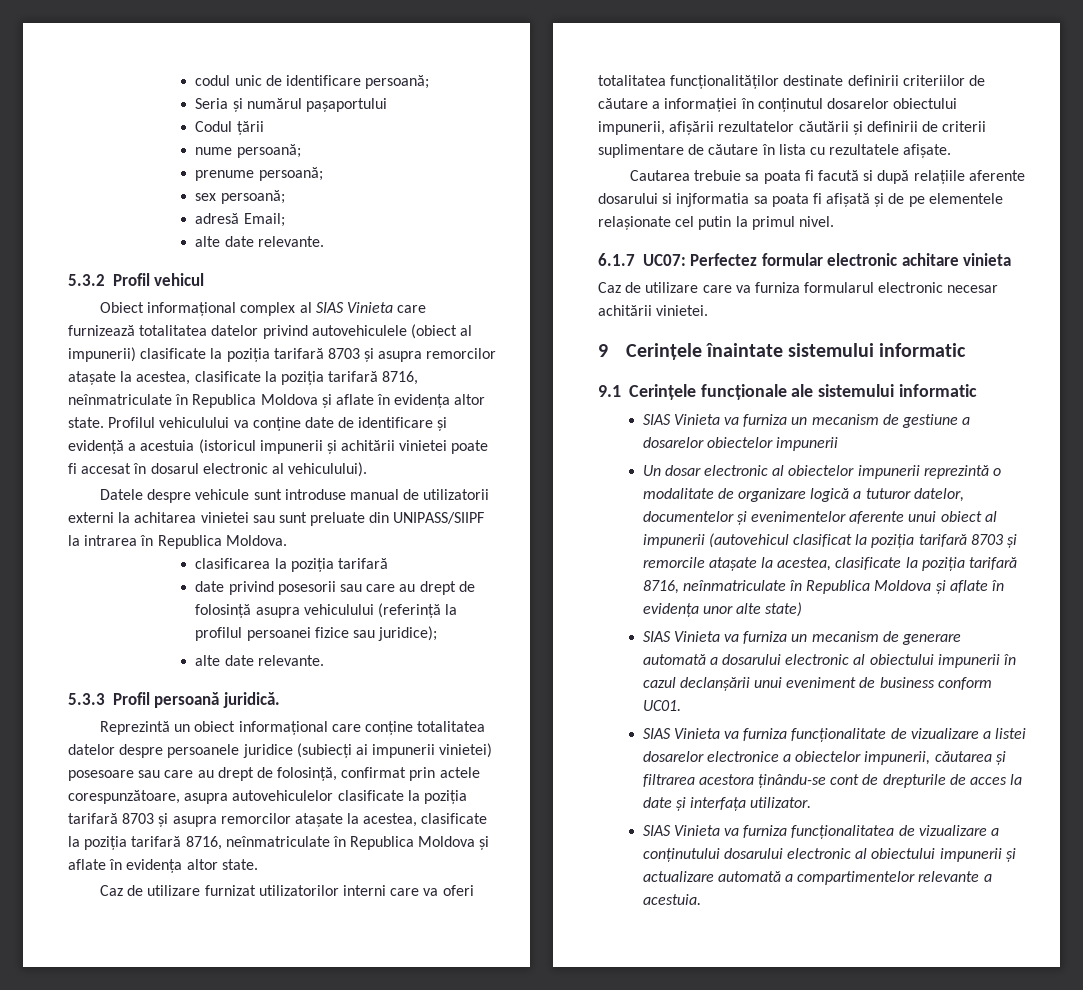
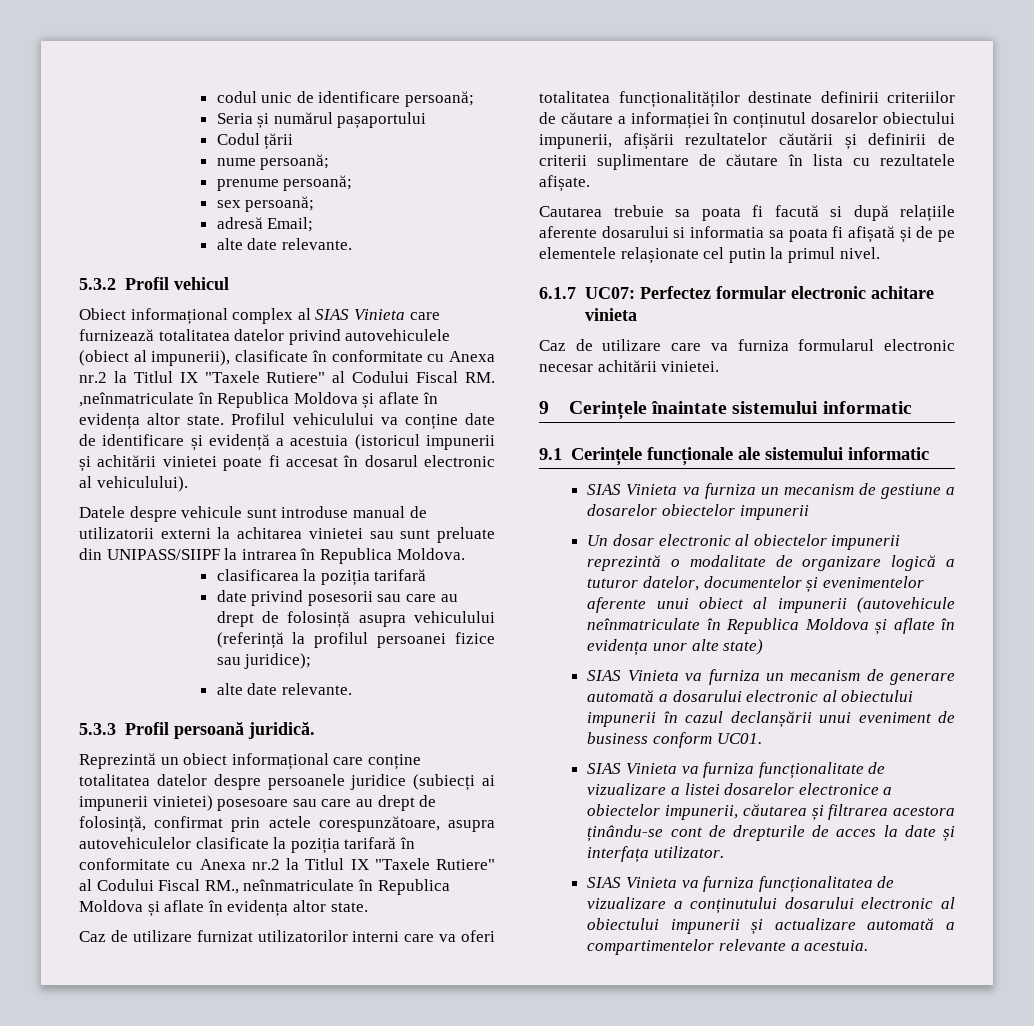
[68,347,497,362] [68,371,419,385] [68,394,172,405] impunerii) clasificate la poziția tarifară 8703 și asupra remorcilor atașate la acestea, clasificate la poziția tarifară 8716, neînmatriculate -> [151,350,496,366] [79,371,496,383] [79,392,194,407] impunerii), clasificate în conformitate cu Anexa nr.2 la Titlul IX "Taxele Rutiere" al Codului Fiscal RM. ,neînmatriculate
[122,813,488,827] [68,836,222,850] 8703 și asupra remorcilor atașate la acestea, clasificate la poziția tarifară 8716, -> [399,837,415,849] [79,858,495,870] [79,879,239,894] în conformitate cu Anexa nr.2 la Titlul IX "Taxele Rutiere" al Codului Fiscal RM.,
[676,193,750,207] injformatia -> [690,226,765,238] informatia
[708,533,1017,548] [642,557,1017,571] [642,580,679,594] (autovehicul clasificat la poziția tarifară 8703 și remorcile atașate la acestea, clasificate la poziția tarifară 8716, -> [857,597,955,613] (autovehicule

